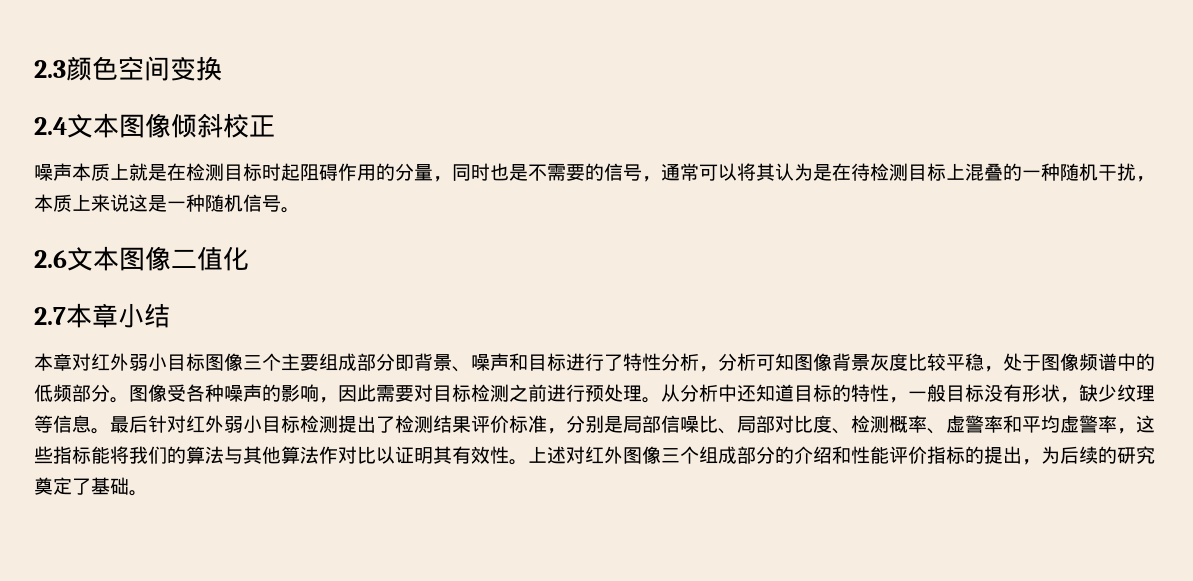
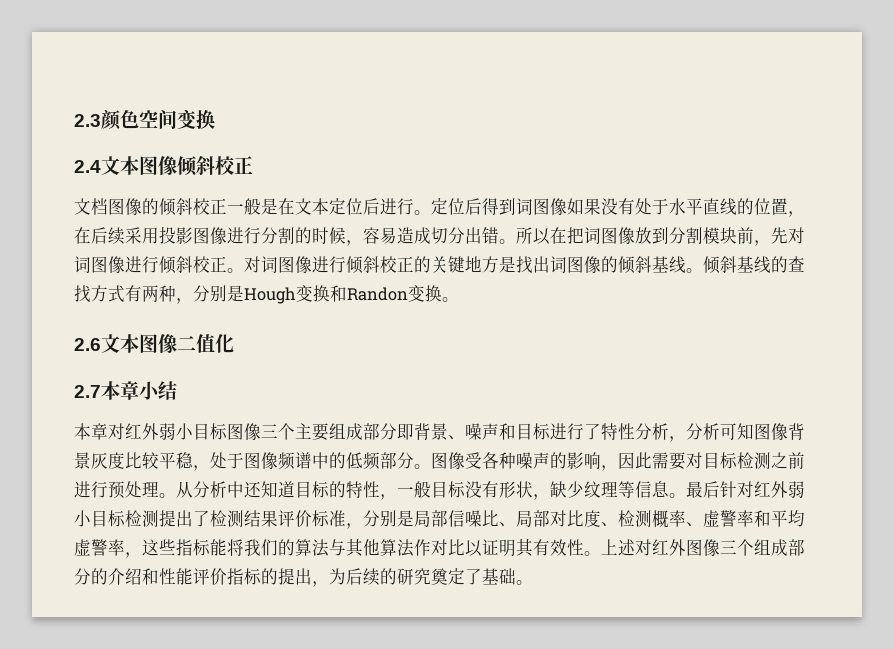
[34,163,1155,182] [34,194,281,212] 噪声本质上就是在检测目标时起阻碍作用的分量，同时也是不需要的信号，通常可以将其认为是在待检测目标上混叠的一种随机干扰，本质上来说这是一种随机信号 -> [74,198,805,217] [74,226,805,246] [74,256,805,274] [74,285,442,304] 文档图像的倾斜校正一般是在文本定位后进行。定位后得到词图像如果没有处于水平直线的位置，在后续采用投影图像进行分割的时候，容易造成切分出错。所以在把词图像放到分割模块前，先对词图像进行倾斜校正。对词图像进行倾斜校正的关键地方是找出词图像的倾斜基线。倾斜基线的查找方式有两种，分别是Hough变换和Randon变换

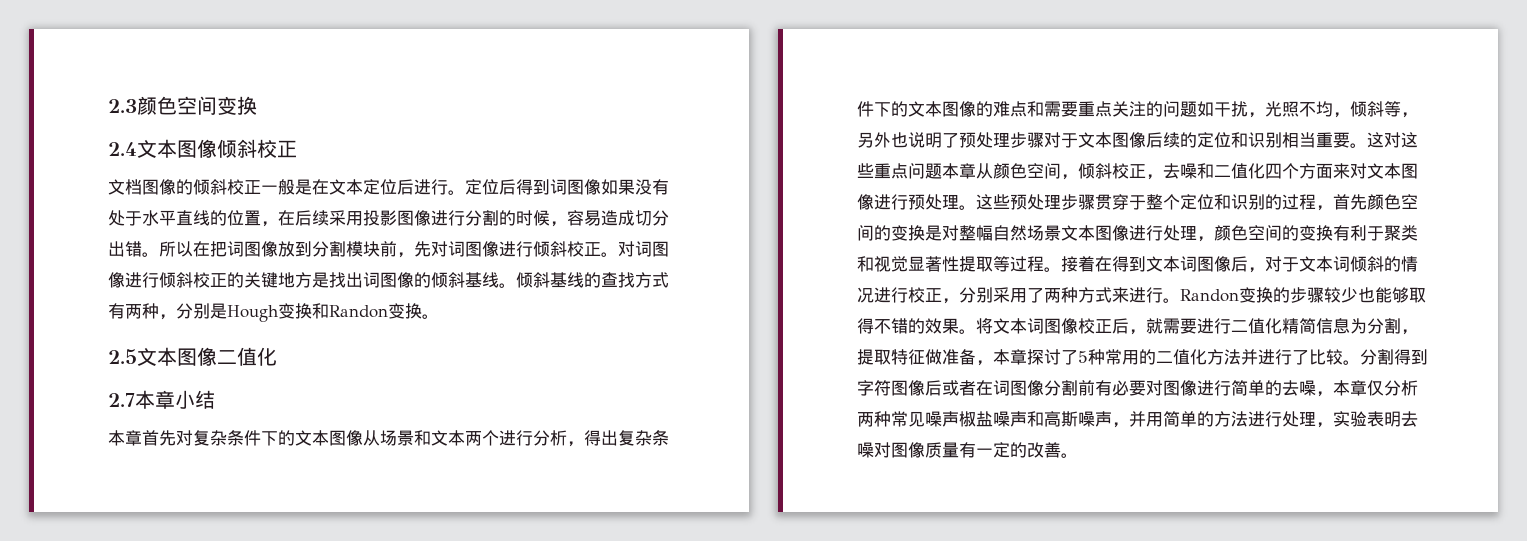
[74,338,101,351] 2.6 -> [108,349,137,364] 2.5
[108,423,805,442] [74,452,805,471] [74,481,805,500] [74,510,805,529] [74,539,805,558] [74,568,516,587] 对红外弱小目标图像三个主要组成部分即背景、噪声和目标进行了特性分析，分析可知图像背景灰度比较平稳，处于图像频谱中的低频部分。图像受各种噪声的影响，因此需要对目标检测之前进行预处理。从分析中还知道目标的特性，一般目标没有形状，缺少纹理等信息。最后针对红外弱小目标检测提出了检测结果评价标准，分别是局部信噪比、局部对比度、检测概率、虚警率和平均虚警率，这些指标能将我们的算法与其他算法作对比以证明其有效性。上述对红外图像三个组成部分的介绍和性能评价指标的提出，为后续的研究奠定了基础 -> [142,430,669,447] [857,101,1418,118] [857,132,1418,148] [857,163,1418,180] [857,194,1418,211] [857,225,1418,242] [857,256,1418,273] [857,287,1426,304] [857,318,1418,335] [857,349,1428,366] [857,380,1418,397] [857,411,1418,428] [857,442,1061,458] 首先对复杂条件下的文本图像从场景和文本两个进行分析，得出复杂条件下的文本图像的难点和需要重点关注的问题如干扰，光照不均，倾斜等，另外也说明了预处理步骤对于文本图像后续的定位和识别相当重要。这对这些重点问题本章从颜色空间，倾斜校正，去噪和二值化四个方面来对文本图像进行预处理。这些预处理步骤贯穿于整个定位和识别的过程，首先颜色空间的变换是对整幅自然场景文本图像进行处理，颜色空间的变换有利于聚类和视觉显著性提取等过程。接着在得到文本词图像后，对于文本词倾斜的情况进行校正，分别采用了两种方式来进行。Randon变换的步骤较少也能够取得不错的效果。将文本词图像校正后，就需要进行二值化精简信息为分割，提取特征做准备，本章探讨了5种常用的二值化方法并进行了比较。分割得到字符图像后或者在词图像分割前有必要对图像进行简单的去噪，本章仅分析两种常见噪声椒盐噪声和高斯噪声，并用简单的方法进行处理，实验表明去噪对图像质量有一定的改善

